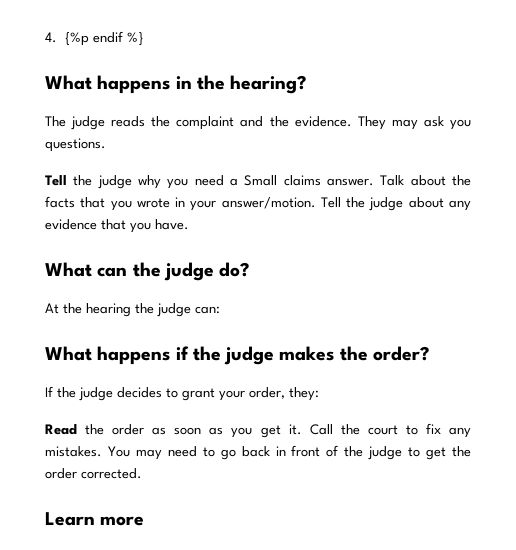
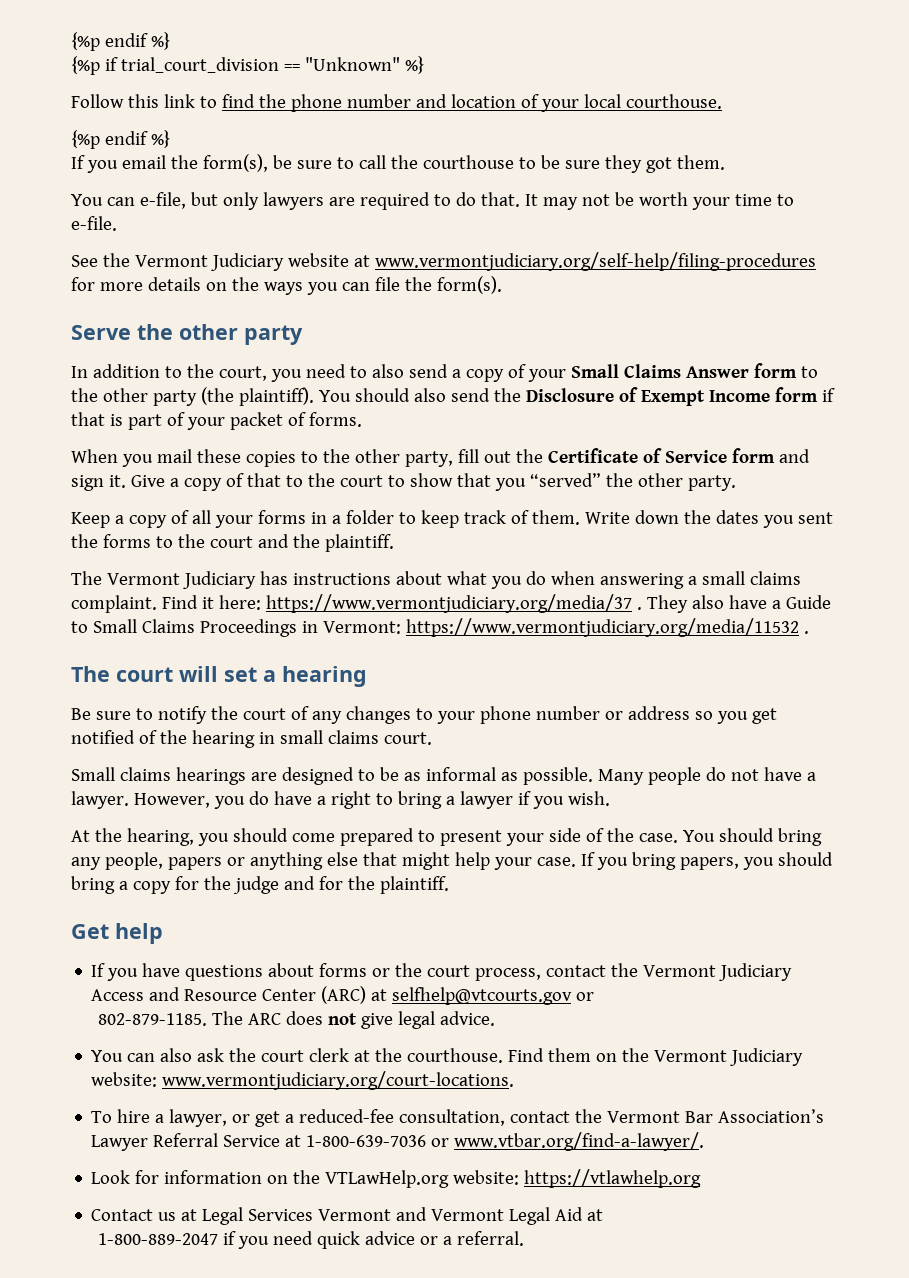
[45,31,145,46] [45,75,307,94] [45,116,471,130] [45,138,106,152] [45,175,471,189] [45,196,471,211] [45,219,189,233] [45,262,250,281] [45,303,220,317] [45,346,429,365] [45,386,319,401] [45,423,471,438] [45,445,471,460] [45,468,142,479] [45,512,145,526] 4. {%p endif %} // What happens in the hearing? // The judge reads the complaint and the evidence. They may ask you questions. // Tell the judge why you need a Small claims answer. Talk about the facts that you wrote in your answer/motion. Tell the judge about any evidence that you have. // What can the judge do? // At the hearing the judge can: // What happens if the judge makes the order? // If the judge decides to grant your order, they: // Read the order as soon as you get it. Call the court to fix any mistakes. You may need to go back in front of the judge to get the order corrected. // Learn more -> [71,32,170,51] [71,56,424,75] [71,94,722,112] [71,130,170,149] [71,154,725,173] [71,192,794,210] [71,216,117,231] [71,252,816,271] [71,276,502,295] [71,324,303,345] [71,363,818,382] [71,387,835,406] [71,412,362,430] [71,448,810,467] [71,473,736,491] [71,510,833,528] [71,534,394,552] [71,571,801,589] [71,594,831,613] [71,618,809,637] [71,666,367,687] [71,706,777,724] [71,730,432,748] [71,767,816,785] [71,791,610,809] [71,828,822,846] [71,852,833,870] [71,876,449,894] [71,923,163,944] [91,963,793,981] [91,986,595,1005] [98,1011,496,1029] [91,1048,804,1066] [91,1071,515,1090] [91,1109,825,1127] [91,1132,705,1151] [91,1169,702,1188] [91,1207,604,1225] [98,1231,525,1249] {%p endif %} // {%p if trial_court_division == "Unknown" %} // Follow this link to find the phone number and location of your local courthouse. // {%p endif %} // If you email the form(s), be sure to call the courthouse to be sure they got them. // You can e-file, but only lawyers are required to do that. It may not be worth your time to e-file. // See the Vermont Judiciary website at www.vermontjudiciary.org/self-help/filing-procedures for more details on the ways you can file the form(s). // Serve the other party // In addition to the court, you need to also send a copy of your Small Claims Answer form to the other party (the plaintiff). You should also send the Disclosure of Exempt Income form if that is part of your packet of forms. // When you mail these copies to the other party, fill out the Certificate of Service form and sign it. Give a copy of that to the court to show that you “served” the other party. // Keep a copy of all your forms in a folder to keep track of them. Write down the dates you sent the forms to the court and the plaintiff. // The Vermont Judiciary has instructions about what you do when answering a small claims complaint. Find it here: https://www.vermontjudiciary.org/media/37 . They also have a Guide to Small Claims Proceedings in Vermont: https://www.vermontjudiciary.org/media/11532 . // The court will set a hearing // Be sure to notify the court of any changes to your phone number or address so you get notified of the hearing in small claims court. // Small claims hearings are designed to be as informal as possible. Many people do not have a lawyer. However, you do have a right to bring a lawyer if you wish. // At the hearing, you should come prepared to present your side of the case. You should bring any people, papers or anything else that might help your case. If you bring papers, you should bring a copy for the judge and for the plaintiff. // Get help // If you have questions about forms or the court process, contact the Vermont Judiciary Access and Resource Center (ARC) at selfhelp@vtcourts.gov or // 802-879-1185. The ARC does not give legal advice. // You can also ask the court clerk at the courthouse. Find them on the Vermont Judiciary website: www.vermontjudiciary.org/court-locations. // To hire a lawyer, or get a reduced-fee consultation, contact the Vermont Bar Association’s Lawyer Referral Service at 1-800-639-7036 or www.vtbar.org/find-a-lawyer/. // Look for information on the VTLawHelp.org website: https://vtlawhelp.org // Contact us at Legal Services Vermont and Vermont Legal Aid at // 1-800-889-2047 if you need quick advice or a referral.

